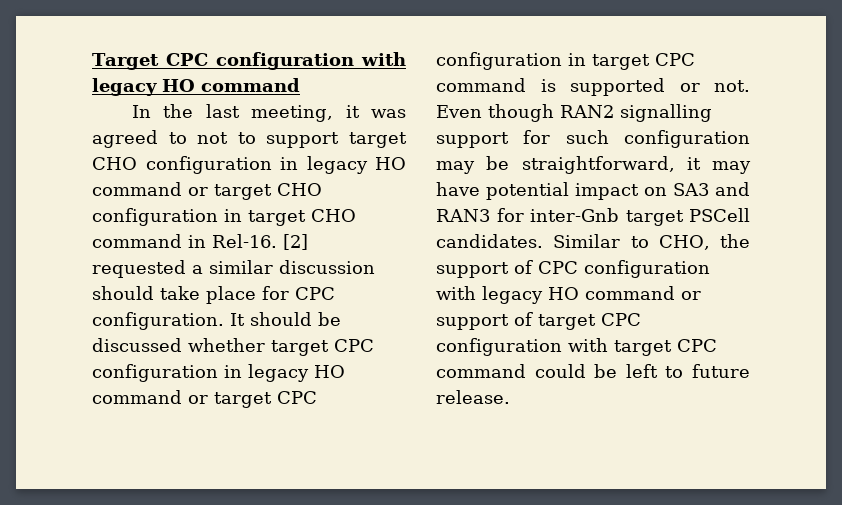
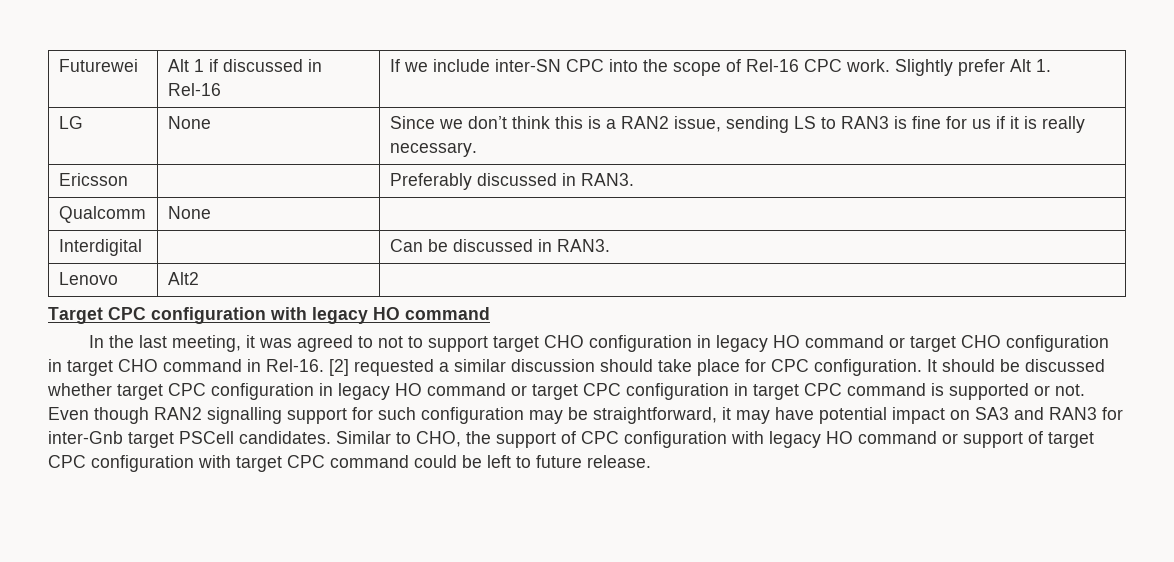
(92, 61) none -> [58,59,138,72] [167,59,322,72] [167,83,221,96] [389,59,1051,76] [58,116,83,129] [167,116,211,129] [389,116,1085,133] [389,142,477,157] [58,173,128,186] [389,173,634,190] [58,206,146,223] [167,206,211,219] [58,239,142,256] [389,239,610,252] [58,272,118,285] [167,272,199,285] Futurewei | Alt 1 if discussed in Rel-16 | If we include inter-SN CPC into the scope of Rel-16 CPC work. Slightly prefer Alt 1. // LG | None | Since we don’t think this is a RAN2 issue, sending LS to RAN3 is fine for us if it is really necessary. // Ericsson | | Preferably discussed in RAN3. // Qualcomm | None | // Interdigital | | Can be discussed in RAN3. // Lenovo | Alt2 | //

